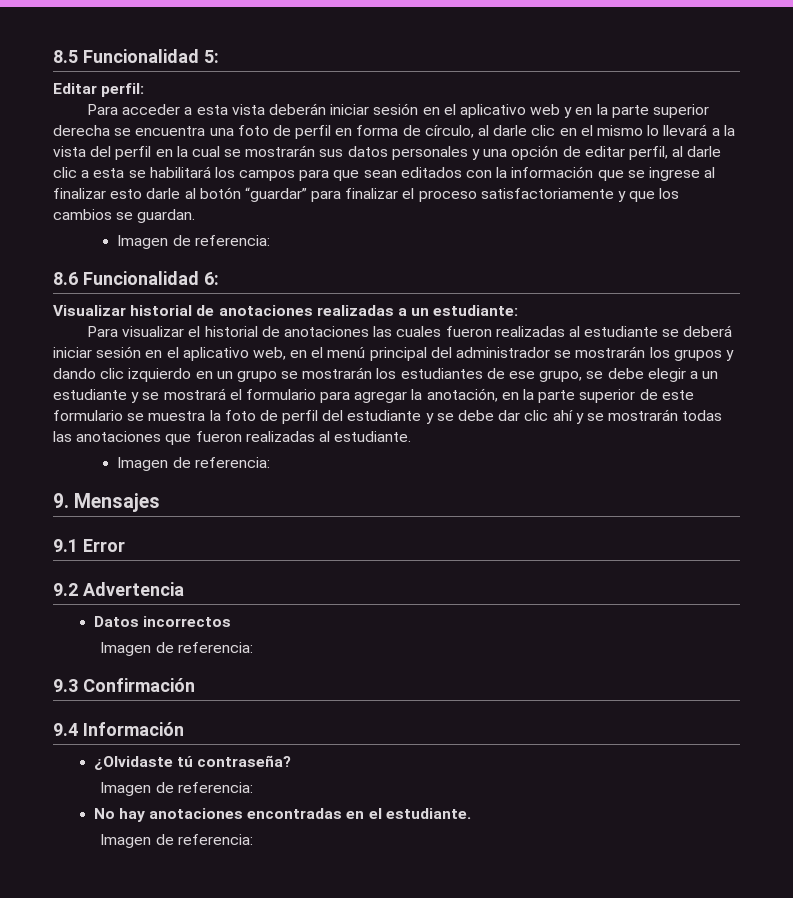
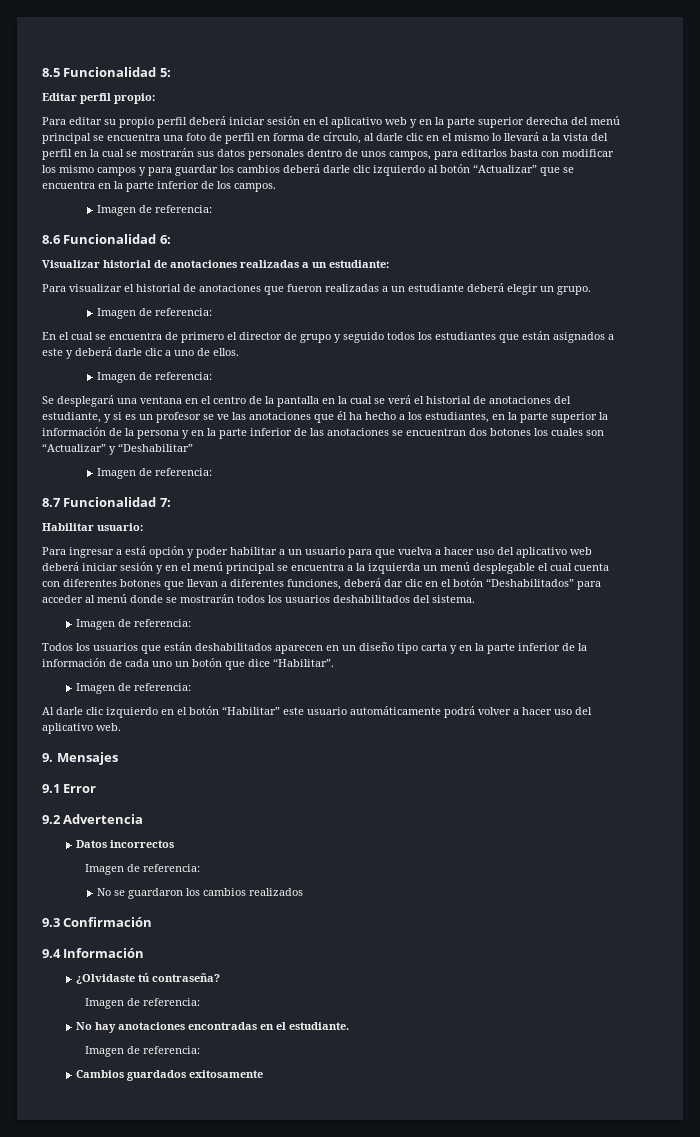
[101,83,145,97] [87,103,326,115] perfil: // Para acceder a esta vista deberán -> [80,93,155,104] [42,116,226,128] perfil propio: // Para editar su propio perfil deberá
(110, 130) none -> [571,116,620,125] [42,133,91,144] del menú principal
[472,145,722,160] [53,166,716,181] [53,187,680,202] [53,209,196,223] y una opción de editar perfil, al darle clic a esta se habilitará los campos para que sean editados con la información que se ingrese al finalizar esto darle al botón “guardar” para finalizar el proceso satisfactoriamente y que los cambios se guardan. -> [307,149,614,160] [42,164,574,176] [42,181,276,192] dentro de unos campos, para editarlos basta con modificar los mismo campos y para guardar los cambios deberá darle clic izquierdo al botón “Actualizar” que se encuentra en la parte inferior de los campos.
[373,325,733,337] [53,346,734,361] [53,367,719,382] [53,388,694,403] [53,409,723,424] [53,431,412,445] [117,457,270,471] las cuales fueron realizadas al estudiante se deberá iniciar sesión en el aplicativo web, en el menú principal del administrador se mostrarán los grupos y dando clic izquierdo en un grupo se mostrarán los estudiantes de ese grupo, se debe elegir a un estudiante y se mostrará el formulario para agregar la anotación, en la parte superior de este formulario se muestra la foto de perfil del estudiante y se debe dar clic ahí y se mostrarán todas las anotaciones que fueron realizadas al estudiante. // Imagen de referencia: -> [264,283,591,295] [96,308,212,319] [42,331,614,343] [42,347,239,359] [96,372,212,383] [42,395,571,407] [42,411,608,423] [42,427,604,439] [42,443,193,455] [96,468,212,479] [42,497,171,507] [42,523,143,531] [42,546,592,558] [42,562,609,574] [42,578,601,590] [42,594,475,603] [75,619,191,630] [42,642,587,654] [42,658,334,670] [75,683,191,694] [42,706,592,718] [42,723,121,734] que fueron realizadas a un estudiante deberá elegir un grupo. // Imagen de referencia: // En el cual se encuentra de primero el director de grupo y seguido todos los estudiantes que están asignados a este y deberá darle clic a uno de ellos. // Imagen de referencia: // Se desplegará una ventana en el centro de la pantalla en la cual se verá el historial de anotaciones del estudiante, y si es un profesor se ve las anotaciones que él ha hecho a los estudiantes, en la parte superior la información de la persona y en la parte inferior de las anotaciones se encuentran dos botones los cuales son “Actualizar” y “Deshabilitar” // Imagen de referencia: // 8.7 Funcionalidad 7: // Habilitar usuario: // Para ingresar a está opción y poder habilitar a un usuario para que vuelva a hacer uso del aplicativo web deberá iniciar sesión y en el menú principal se encuentra a la izquierda un menú desplegable el cual cuenta con diferentes botones que llevan a diferentes funciones, deberá dar clic en el botón “Deshabilitados” para acceder al menú donde se mostrarán todos los usuarios deshabilitados del sistema. // Imagen de referencia: // Todos los usuarios que están deshabilitados aparecen en un diseño tipo carta y en la parte inferior de la información de cada uno un botón que dice “Habilitar”. // Imagen de referencia: // Al darle clic izquierdo en el botón “Habilitar” este usuario automáticamente podrá volver a hacer uso del aplicativo web.
(253, 647) none -> [96,888,303,899] // No se guardaron los cambios realizados
(253, 839) none -> [75,1070,263,1081] // Cambios guardados exitosamente

